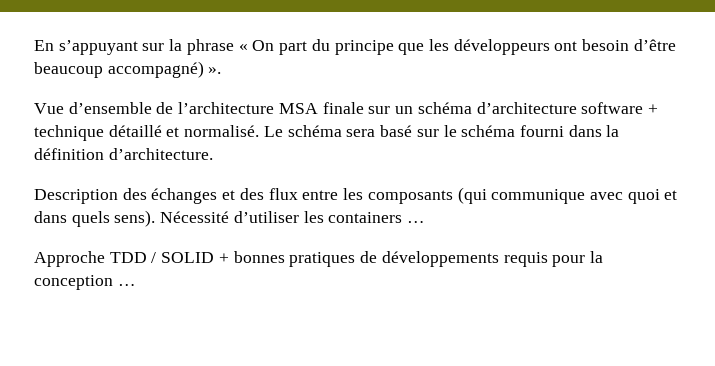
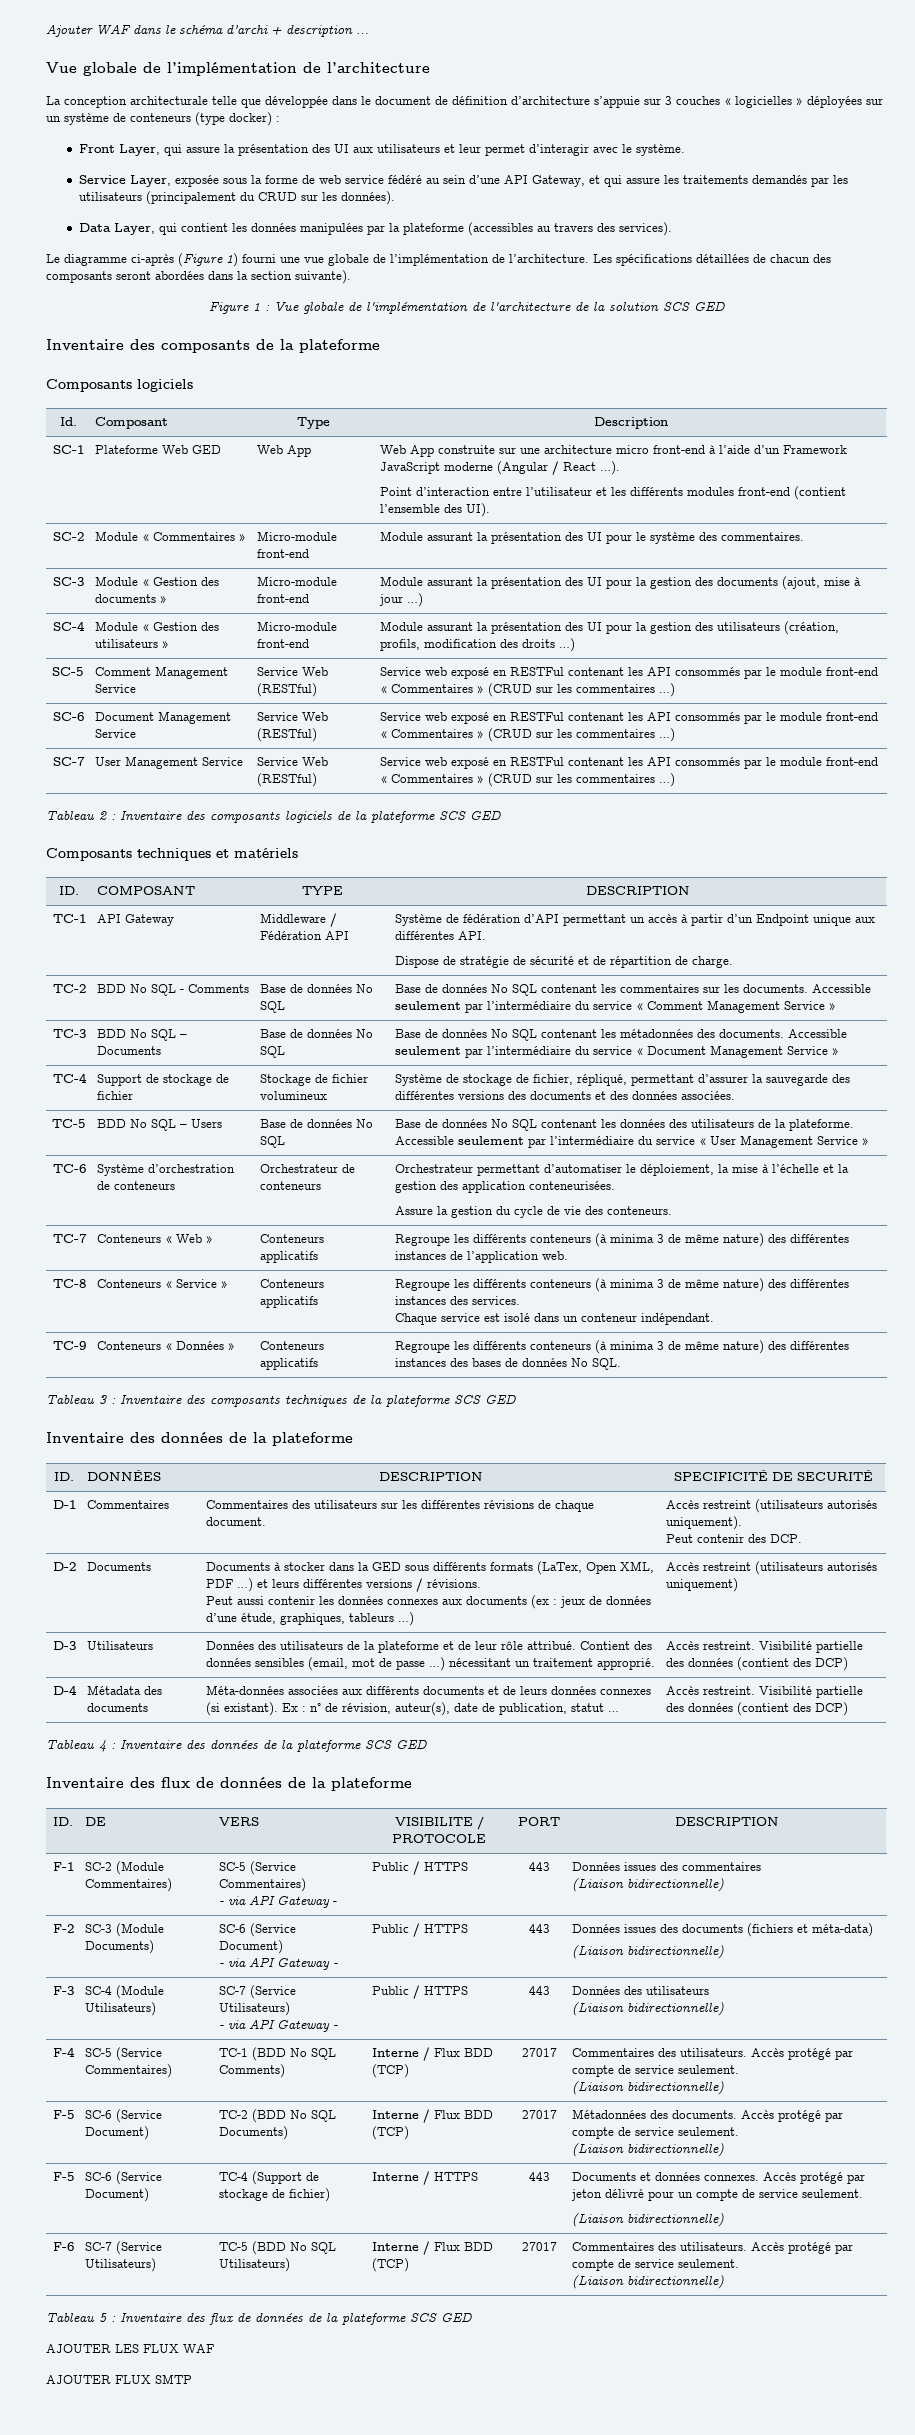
[34,39,676,55] [34,61,222,78] [34,102,658,114] [34,125,620,141] [34,148,213,160] [34,187,678,204] [34,210,426,227] [34,251,603,267] [34,275,136,290] En s’appuyant sur la phrase « On part du principe que les développeurs ont besoin d’être beaucoup accompagné) ». // Vue d’ensemble de l’architecture MSA finale sur un schéma d’architecture software + technique détaillé et normalisé. Le schéma sera basé sur le schéma fourni dans la définition d’architecture. // Description des échanges et des flux entre les composants (qui communique avec quoi et dans quels sens). Nécessité d’utiliser les containers … // Approche TDD / SOLID + bonnes pratiques de développements requis pour la conception … -> [46,24,369,37] [46,62,430,76] [46,96,883,108] [46,112,280,126] [78,144,685,156] [78,175,848,187] [78,191,395,205] [78,222,672,236] [46,253,831,267] [46,270,351,284] [208,301,725,314] [46,339,380,353] [46,379,193,392] [59,417,77,426] [94,417,168,429] [296,417,330,429] [593,417,668,429] [52,445,84,454] [94,445,221,454] [256,445,311,457] [379,445,847,457] [379,461,620,475] [379,486,846,500] [379,503,490,517] [52,532,84,541] [94,531,246,541] [256,531,337,541] [256,549,309,558] [379,531,804,544] [52,577,84,586] [94,576,219,586] [94,594,167,603] [256,576,337,586] [256,594,309,603] [379,576,861,590] [378,593,423,607] [52,621,85,631] [94,621,219,631] [94,639,169,648] [256,621,337,631] [256,639,309,648] [379,621,839,635] [379,638,575,652] [51,667,83,676] [94,666,228,679] [94,684,136,693] [256,667,328,676] [256,683,317,697] [379,667,878,679] [379,683,675,697] [52,712,84,721] [94,711,231,724] [94,729,136,738] [256,712,328,721] [256,728,317,742] [379,712,878,724] [379,728,675,742] [52,757,85,766] [94,756,243,769] [256,757,328,766] [256,773,317,787] [379,757,878,769] [379,773,675,787] [46,810,501,823] [46,848,298,861] [59,886,79,895] [96,885,195,895] [301,886,343,895] [586,886,690,895] [52,914,86,923] [96,914,174,926] [259,913,337,927] [259,931,349,940] [394,914,875,926] [394,931,486,940] [394,956,733,968] [52,984,86,993] [96,984,249,996] [259,984,373,993] [259,1001,285,1013] [394,984,871,996] [394,1000,836,1013] [52,1029,86,1038] [96,1029,187,1041] [96,1046,161,1055] [259,1029,373,1038] [259,1046,285,1058] [394,1029,847,1041] [394,1045,839,1058] [52,1073,87,1083] [96,1074,229,1086] [96,1091,133,1100] [259,1074,368,1086] [259,1091,327,1100] [394,1074,850,1086] [394,1091,735,1100] [51,1119,85,1128] [96,1119,222,1131] [259,1119,373,1128] [259,1136,285,1148] [394,1119,854,1131] [394,1135,869,1148] [52,1164,86,1173] [96,1164,235,1176] [96,1181,175,1190] [259,1164,355,1173] [259,1181,321,1190] [394,1164,849,1176] [394,1181,615,1193] [394,1206,672,1218] [52,1234,87,1243] [96,1234,213,1243] [259,1234,324,1243] [259,1251,318,1263] [394,1233,849,1247] [394,1251,568,1263] [52,1279,86,1288] [96,1279,228,1288] [259,1279,324,1288] [259,1296,318,1308] [394,1278,849,1292] [394,1296,520,1305] [394,1313,714,1325] [52,1341,86,1350] [96,1341,235,1350] [259,1341,324,1350] [259,1358,318,1370] [394,1340,849,1354] [394,1358,621,1370] [46,1394,516,1407] [46,1432,353,1446] [54,1472,74,1481] [86,1470,161,1481] [378,1472,483,1481] [673,1470,873,1481] [52,1500,76,1509] [86,1500,169,1509] [205,1500,594,1512] [205,1517,266,1526] [665,1499,877,1513] [665,1516,742,1530] [665,1534,802,1543] [52,1562,76,1571] [86,1562,151,1571] [205,1561,654,1575] [205,1578,481,1592] [205,1595,651,1609] [205,1612,414,1626] [665,1561,877,1575] [665,1578,738,1592] [52,1641,76,1650] [86,1641,153,1650] [205,1641,652,1653] [205,1657,655,1671] [665,1641,863,1653] [665,1657,848,1671] [52,1685,77,1695] [86,1685,162,1695] [86,1703,148,1712] [205,1685,651,1695] [205,1702,619,1716] [665,1686,863,1698] [665,1702,848,1716] [46,1739,427,1752] [46,1777,412,1791] [53,1817,73,1826] [84,1817,106,1826] [218,1817,259,1826] [394,1816,484,1830] [392,1834,486,1843] [518,1817,560,1826] [674,1817,779,1826] [52,1862,74,1871] [84,1861,164,1875] [84,1878,172,1892] [218,1861,296,1875] [218,1878,306,1892] [218,1895,337,1908] [371,1861,468,1875] [528,1862,550,1871] [571,1862,761,1871] [571,1878,724,1892] [52,1924,74,1933] [84,1923,164,1937] [84,1940,154,1954] [218,1923,296,1937] [218,1940,283,1954] [218,1957,338,1970] [371,1923,468,1937] [528,1924,550,1933] [571,1923,873,1937] [571,1945,724,1959] [52,1986,74,1995] [84,1985,164,1999] [84,2002,156,2016] [218,1985,296,1999] [218,2002,290,2016] [218,2019,338,2032] [371,1985,468,1999] [528,1986,550,1995] [571,1986,709,1995] [571,2002,724,2016] [52,2047,75,2057] [84,2047,162,2061] [84,2064,172,2078] [218,2047,336,2061] [218,2064,285,2078] [371,2047,493,2061] [371,2064,409,2078] [521,2048,557,2057] [571,2048,853,2060] [571,2065,739,2077] [571,2081,724,2095] [52,2110,74,2119] [84,2109,162,2123] [84,2126,149,2140] [218,2109,336,2123] [218,2126,288,2140] [371,2109,493,2123] [371,2126,409,2140] [521,2110,557,2119] [571,2109,843,2122] [571,2127,739,2139] [571,2143,724,2157] [52,2172,74,2181] [84,2171,162,2185] [84,2188,149,2202] [218,2171,319,2185] [218,2188,330,2202] [371,2171,478,2185] [528,2172,550,2181] [571,2172,865,2184] [570,2189,863,2201] [571,2213,724,2227] [52,2242,74,2251] [84,2241,162,2255] [84,2258,156,2272] [218,2241,336,2255] [218,2258,290,2272] [371,2241,493,2255] [371,2258,409,2272] [521,2242,557,2251] [571,2242,853,2254] [571,2259,739,2271] [571,2275,724,2289] [46,2312,472,2325] [46,2344,214,2353] [46,2374,192,2384] Ajouter WAF dans le schéma d’archi + description … // Vue globale de l’implémentation de l’architecture // La conception architecturale telle que développée dans le document de définition d’architecture s’appuie sur 3 couches « logicielles » déployées sur un système de conteneurs (type docker) : // Front Layer, qui assure la présentation des UI aux utilisateurs et leur permet d’interagir avec le système. // Service Layer, exposée sous la forme de web service fédéré au sein d’une API Gateway, et qui assure les traitements demandés par les utilisateurs (principalement du CRUD sur les données). // Data Layer, qui contient les données manipulées par la plateforme (accessibles au travers des services). // Le diagramme ci-après (Figure 1) fourni une vue globale de l’implémentation de l’architecture. Les spécifications détaillées de chacun des composants seront abordées dans la section suivante). // Figure 1 : Vue globale de l'implémentation de l'architecture de la solution SCS GED // Inventaire des composants de la plateforme // Composants logiciels // Id. | Composant | Type | Description // SC-1 | Plateforme Web GED | Web App | Web App construite sur une architecture micro front-end à l’aide d’un Framework JavaScript moderne (Angular / React …). // Point d’interaction entre l’utilisateur et les différents modules front-end (contient l’ensemble des UI). // SC-2 | Module « Commentaires » | Micro-module front-end | Module assurant la présentation des UI pour le système des commentaires. // SC-3 | Module « Gestion des documents » | Micro-module front-end | Module assurant la présentation des UI pour la gestion des documents (ajout, mise à jour …) // SC-4 | Module « Gestion des utilisateurs » | Micro-module front-end | Module assurant la présentation des UI pour la gestion des utilisateurs (création, profils, modification des droits …) // SC-5 | Comment Management Service | Service Web (RESTful) | Service web exposé en RESTFul contenant les API consommés par le module front-end « Commentaires » (CRUD sur les commentaires …) // SC-6 | Document Management Service | Service Web (RESTful) | Service web exposé en RESTFul contenant les API consommés par le module front-end « Commentaires » (CRUD sur les commentaires …) // SC-7 | User Management Service | Service Web (RESTful) | Service web exposé en RESTFul contenant les API consommés par le module front-end « Commentaires » (CRUD sur les commentaires …) // Tableau 2 : Inventaire des composants logiciels de la plateforme SCS GED // Composants techniques et matériels // ID. | COMPOSANT | TYPE | DESCRIPTION // TC-1 | API Gateway | Middleware / Fédération API | Système de fédération d’API permettant un accès à partir d’un Endpoint unique aux différentes API. // Dispose de stratégie de sécurité et de répartition de charge. // TC-2 | BDD No SQL - Comments | Base de données No SQL | Base de données No SQL contenant les commentaires sur les documents. Accessible seulement par l’intermédiaire du service « Comment Management Service » // TC-3 | BDD No SQL – Documents | Base de données No SQL | Base de données No SQL contenant les métadonnées des documents. Accessible seulement par l’intermédiaire du service « Document Management Service » // TC-4 | Support de stockage de fichier | Stockage de fichier volumineux | Système de stockage de fichier, répliqué, permettant d’assurer la sauvegarde des différentes versions des documents et des données associées. // TC-5 | BDD No SQL – Users | Base de données No SQL | Base de données No SQL contenant les données des utilisateurs de la plateforme. Accessible seulement par l’intermédiaire du service « User Management Service » // TC-6 | Système d’orchestration de conteneurs | Orchestrateur de conteneurs | Orchestrateur permettant d’automatiser le déploiement, la mise à l’échelle et la gestion des application conteneurisées. // Assure la gestion du cycle de vie des conteneurs. // TC-7 | Conteneurs « Web » | Conteneurs applicatifs | Regroupe les différents conteneurs (à minima 3 de même nature) des différentes instances de l’application web. // TC-8 | Conteneurs « Service » | Conteneurs applicatifs | Regroupe les différents conteneurs (à minima 3 de même nature) des différentes instances des services. // Chaque service est isolé dans un conteneur indépendant. // TC-9 | Conteneurs « Données » | Conteneurs applicatifs | Regroupe les différents conteneurs (à minima 3 de même nature) des différentes instances des bases de données No SQL. // Tableau 3 : Inventaire des composants techniques de la plateforme SCS GED // Inventaire des données de la plateforme // ID. | DONNÉES | DESCRIPTION | SPECIFICITÉ DE SECURITÉ // D-1 | Commentaires | Commentaires des utilisateurs sur les différentes révisions de chaque document. | Accès restreint (utilisateurs autorisés uniquement). // Peut contenir des DCP. // D-2 | Documents | Documents à stocker dans la GED sous différents formats (LaTex, Open XML, PDF …) et leurs différentes versions / révisions. // Peut aussi contenir les données connexes aux documents (ex : jeux de données d’une étude, graphiques, tableurs …) | Accès restreint (utilisateurs autorisés uniquement) // D-3 | Utilisateurs | Données des utilisateurs de la plateforme et de leur rôle attribué. Contient des données sensibles (email, mot de passe …) nécessitant un traitement approprié. | Accès restreint. Visibilité partielle des données (contient des DCP) // D-4 | Métadata des documents | Méta-données associées aux différents documents et de leurs données connexes (si existant). Ex : n° de révision, auteur(s), date de publication, statut … | Accès restreint. Visibilité partielle des données (contient des DCP) // Tableau 4 : Inventaire des données de la plateforme SCS GED // Inventaire des flux de données de la plateforme // ID. | DE | VERS | VISIBILITE / PROTOCOLE | PORT | DESCRIPTION // F-1 | SC-2 (Module Commentaires) | SC-5 (Service Commentaires) // - via API Gateway - | Public / HTTPS | 443 | Données issues des commentaires // (Liaison bidirectionnelle) // F-2 | SC-3 (Module Documents) | SC-6 (Service Document) // - via API Gateway - | Public / HTTPS | 443 | Données issues des documents (fichiers et méta-data) // (Liaison bidirectionnelle) // F-3 | SC-4 (Module Utilisateurs) | SC-7 (Service Utilisateurs) // - via API Gateway - | Public / HTTPS | 443 | Données des utilisateurs // (Liaison bidirectionnelle) // F-4 | SC-5 (Service Commentaires) | TC-1 (BDD No SQL Comments) | Interne / Flux BDD (TCP) | 27017 | Commentaires des utilisateurs. Accès protégé par compte de service seulement. // (Liaison bidirectionnelle) // F-5 | SC-6 (Service Document) | TC-2 (BDD No SQL Documents) | Interne / Flux BDD (TCP) | 27017 | Métadonnées des documents. Accès protégé par compte de service seulement. // (Liaison bidirectionnelle) // F-5 | SC-6 (Service Document) | TC-4 (Support de stockage de fichier) | Interne / HTTPS | 443 | Documents et données connexes. Accès protégé par jeton délivré pour un compte de service seulement. // (Liaison bidirectionnelle) // F-6 | SC-7 (Service Utilisateurs) | TC-5 (BDD No SQL Utilisateurs) | Interne / Flux BDD (TCP) | 27017 | Commentaires des utilisateurs. Accès protégé par compte de service seulement. // (Liaison bidirectionnelle) // Tableau 5 : Inventaire des flux de données de la plateforme SCS GED // AJOUTER LES FLUX WAF // AJOUTER FLUX SMTP

